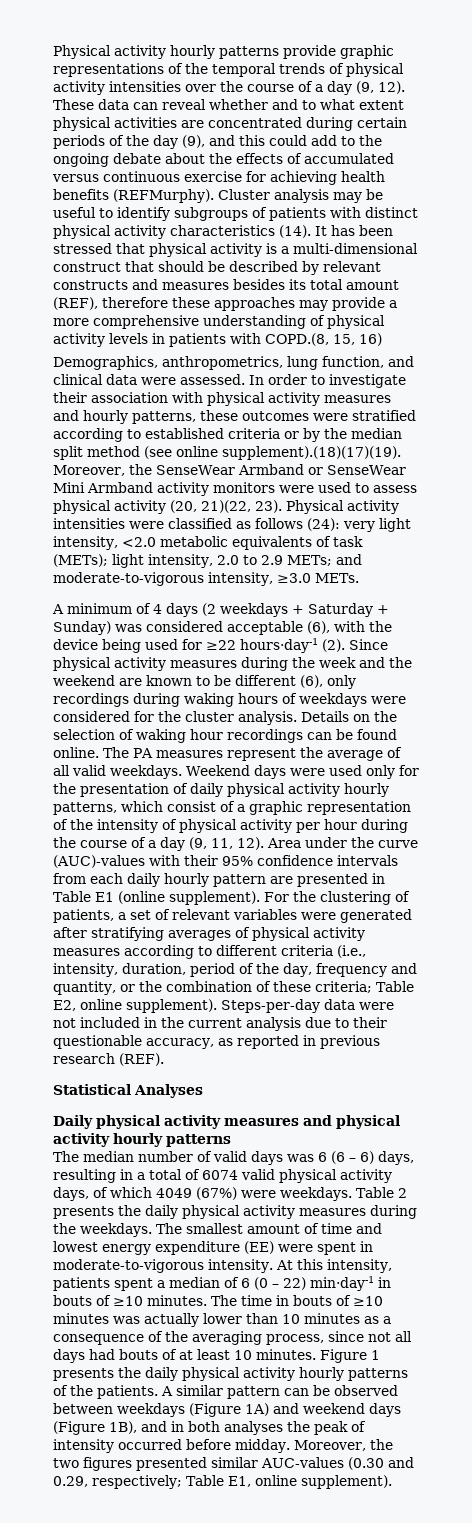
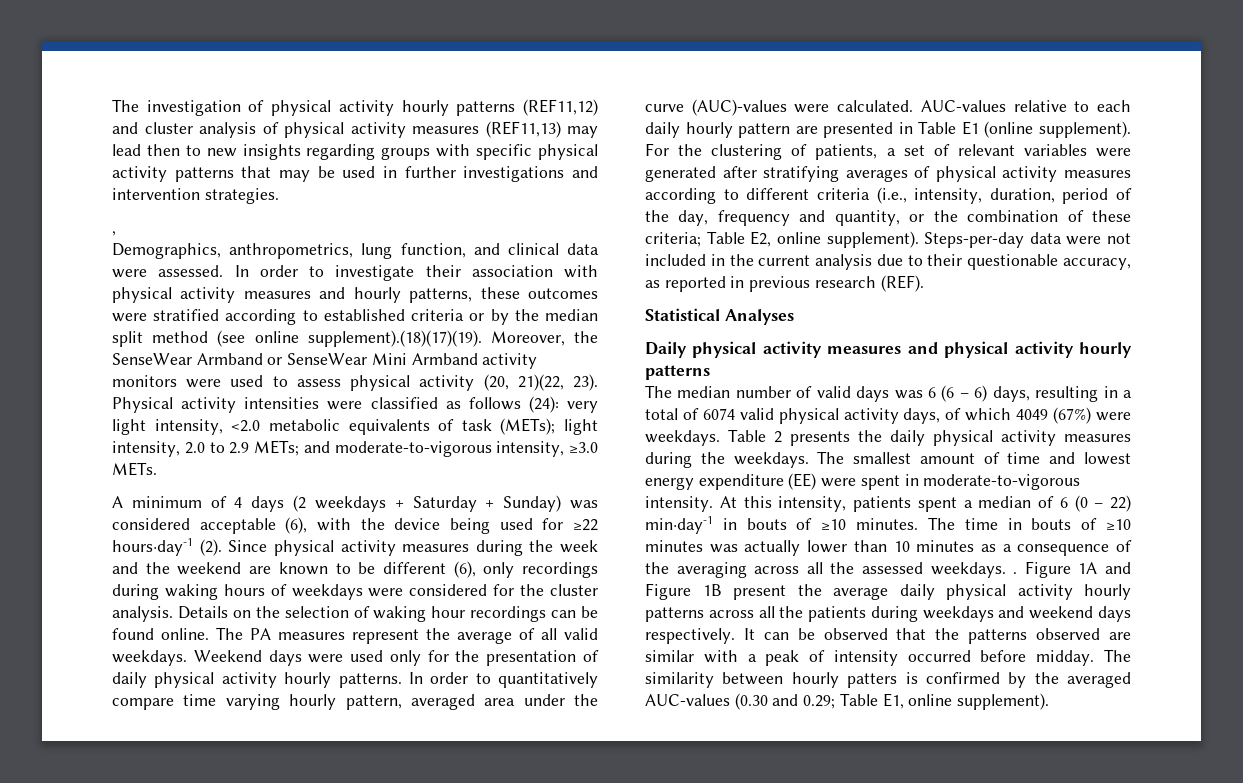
[53,45,394,59] [53,63,404,77] [53,81,405,95] [53,99,404,110] [53,117,407,131] [53,135,382,149] [53,153,394,167] [52,171,385,185] [53,189,383,203] [53,207,418,221] [53,225,393,239] [53,243,418,257] [53,261,381,275] [53,279,399,290] [53,297,397,311] [53,315,385,329] [53,333,382,347] Physical activity hourly patterns provide graphic representations of the temporal trends of physical activity intensities over the course of a day (9, 12). These data can reveal whether and to what extent physical activities are concentrated during certain periods of the day (9), and this could add to the ongoing debate about the effects of accumulated versus continuous exercise for achieving health benefits (REFMurphy). Cluster analysis may be useful to identify subgroups of patients with distinct physical activity characteristics (14). It has been stressed that physical activity is a multi-dimensional construct that should be described by relevant constructs and measures besides its total amount (REF), therefore these approaches may provide a more comprehensive understanding of physical activity levels in patients with COPD.(8, 15, 16) -> [112,99,598,116] [112,121,598,138] [112,144,599,160] [112,166,598,182] [112,188,279,204] [112,231,116,236] The investigation of physical activity hourly patterns (REF11,12) and cluster analysis of physical activity measures (REF11,13) may lead then to new insights regarding groups with specific physical activity patterns that may be used in further investigations and intervention strategies. // ,
[53,801,411,815] [53,819,408,833] [53,837,418,851] [53,855,398,868] [53,873,86,884] patterns, which consist of a graphic representation of the intensity of physical activity per hour during the course of a day (9, 11, 12). Area under the curve (AUC)-values with their 95% confidence intervals from -> [338,672,598,688] [112,694,598,710] [645,99,1090,116] patterns. In order to quantitatively compare time varying hourly pattern, averaged area under the curve (AUC)-values were calculated. AUC-values relative to
[266,1331,412,1345] [53,1349,380,1363] [53,1367,141,1381] process, since not all days had bouts of at least 10 minutes. Figure 1 presents the -> [754,561,1131,578] [645,583,888,600] across all the assessed weekdays. . Figure 1A and Figure 1B present the average
[53,1385,398,1399] [53,1403,401,1417] [53,1421,310,1435] of the patients. A similar pattern can be observed between weekdays (Figure 1A) and weekend days (Figure 1B), and in both analyses the -> [708,606,1131,622] [645,628,1131,644] [645,650,757,663] across all the patients during weekdays and weekend days respectively. It can be observed that the patterns observed are similar with a
[293,1439,393,1451] [53,1457,258,1471] Moreover, the two figures presented similar -> [1104,649,1131,662] [645,672,1131,688] The similarity between hourly patters is confirmed by the averaged
[53,1475,182,1489] 0.29, respectively; -> [803,695,836,709] 0.29;

